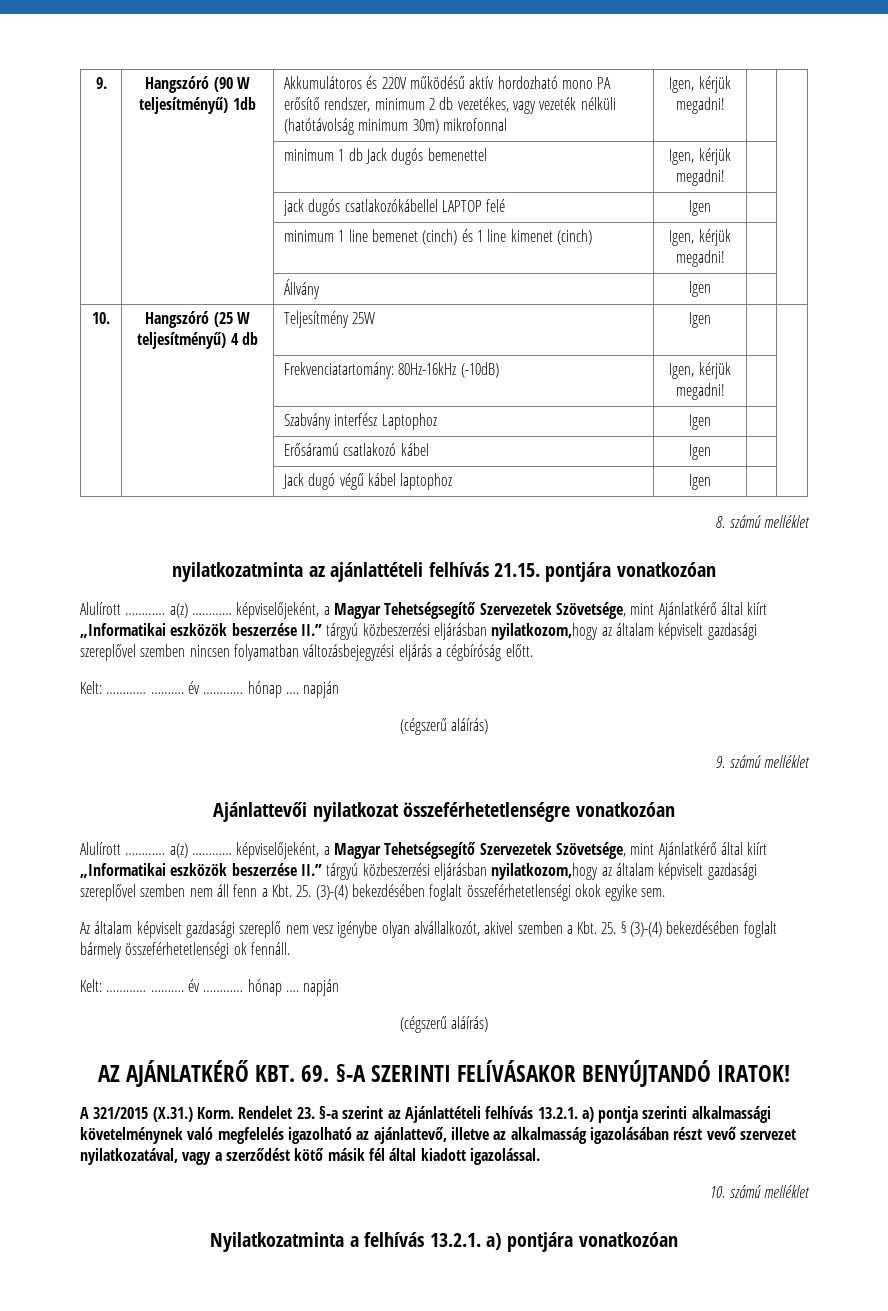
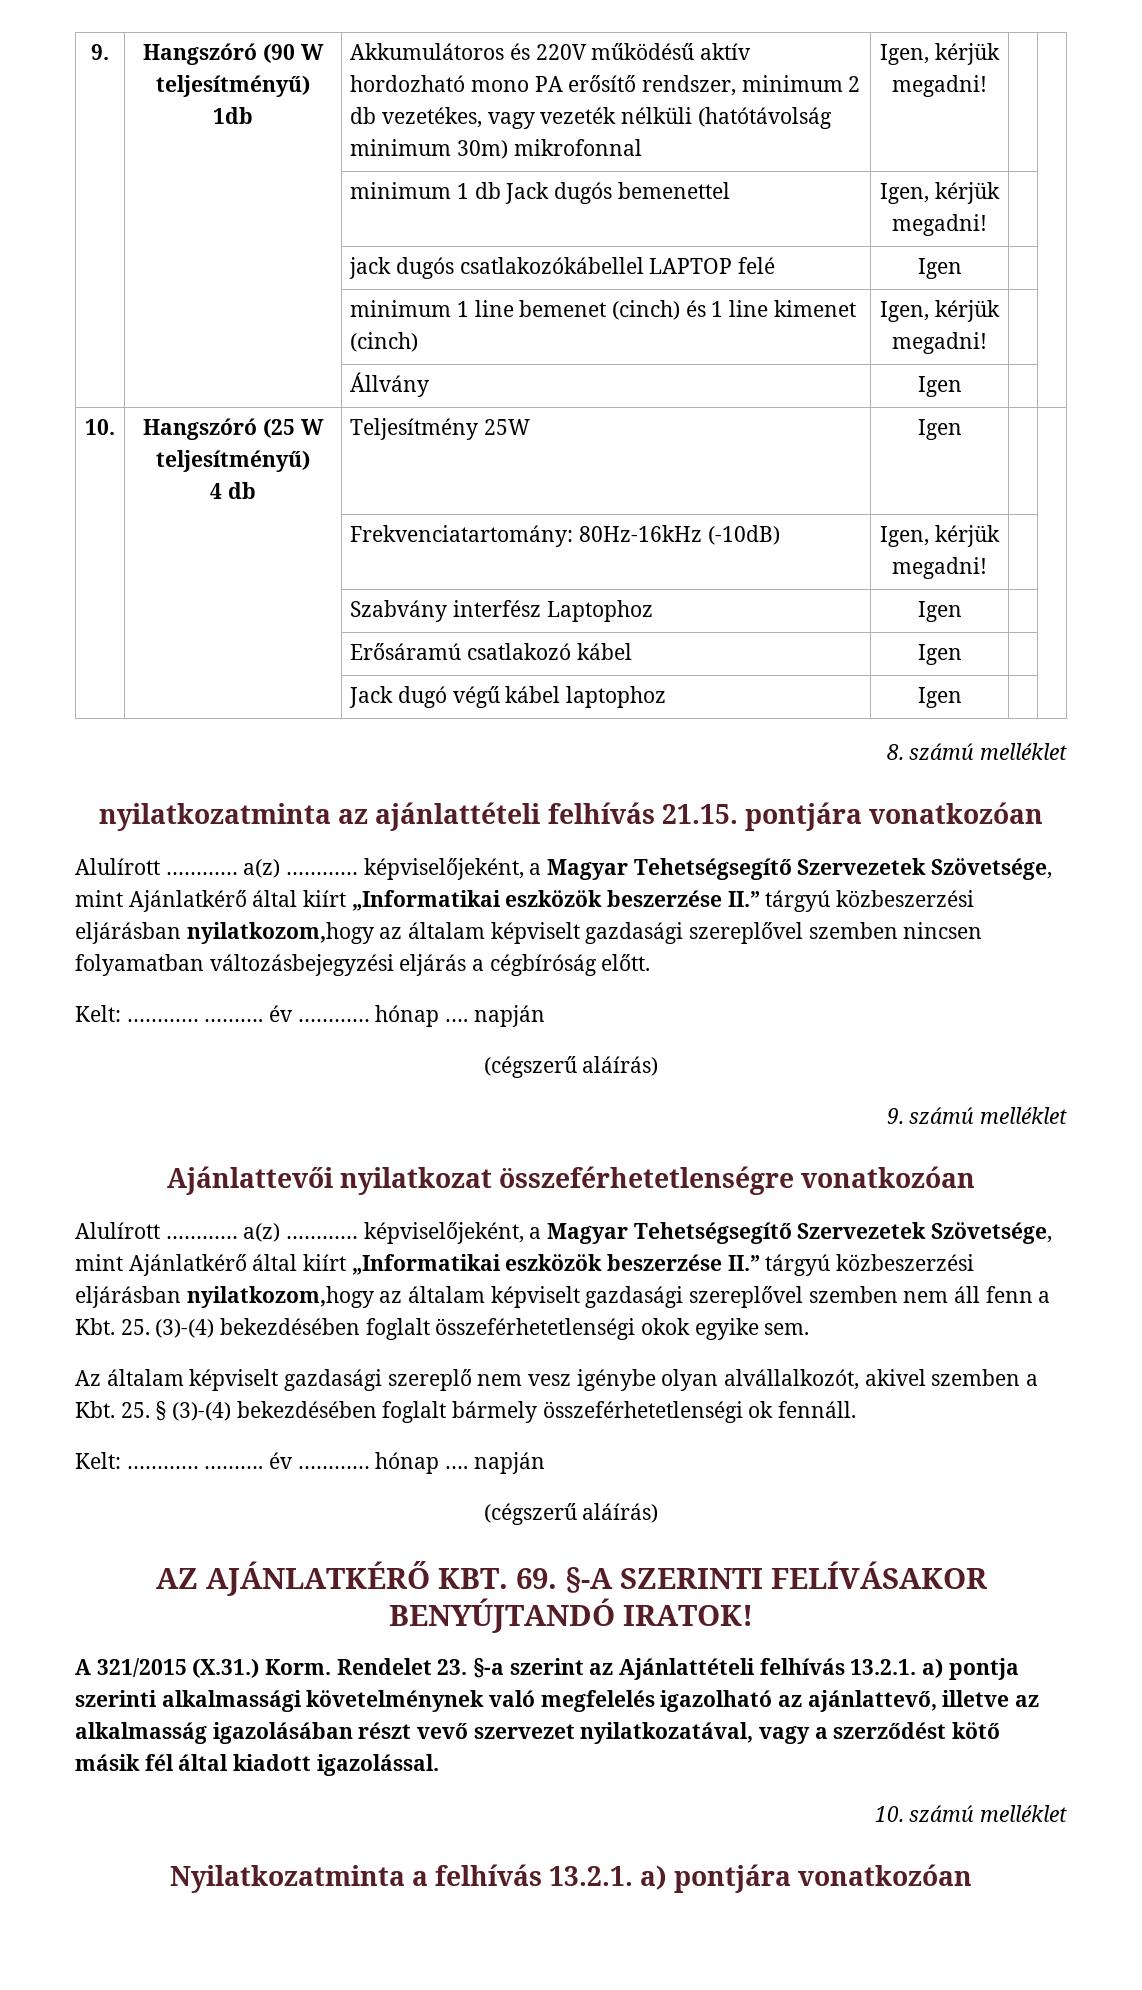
(227, 340) none -> (310, 461) //

